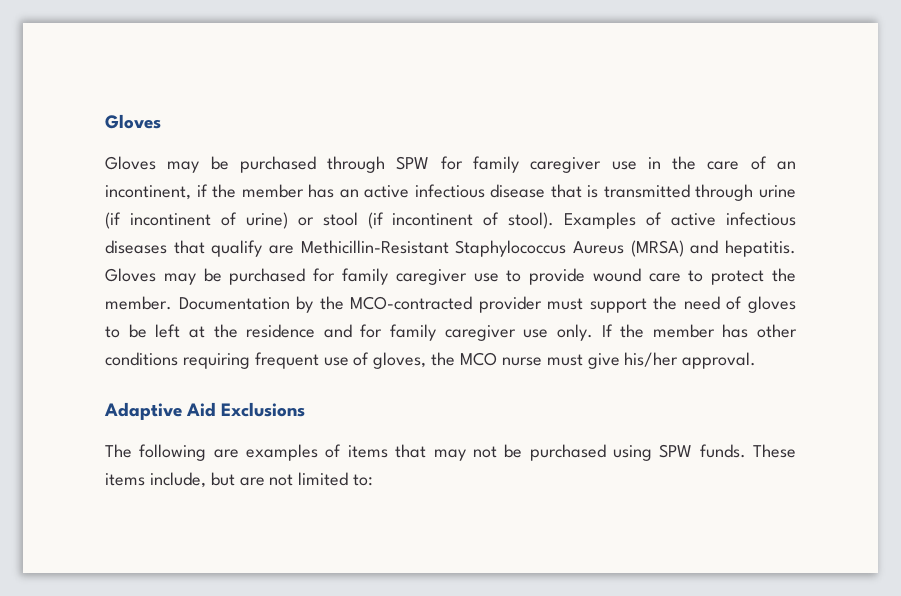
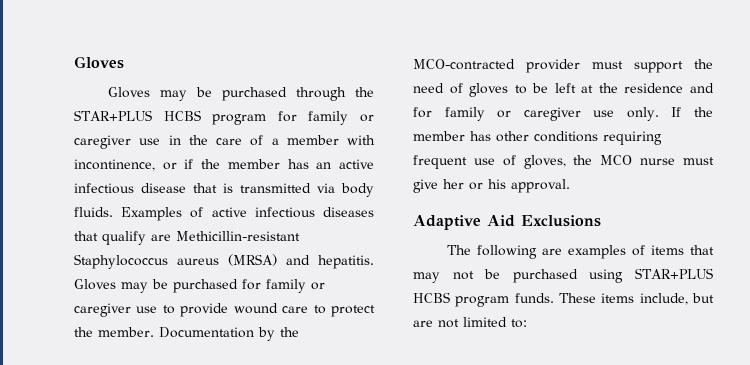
[396,156,519,173] SPW for family -> [355,87,374,97] [74,110,374,125] the STAR+PLUS HCBS program for family or
[777,161,797,170] [105,185,191,200] an incontinent, -> [271,135,375,145] [74,159,177,171] a member with incontinence, or
[695,184,797,201] [105,212,555,229] through urine (if incontinent of urine) or stool (if incontinent of stool). -> [317,183,374,197] [74,207,113,217] via body fluids.
[300,240,624,257] Methicillin-Resistant Staphylococcus Aureus -> [176,231,300,241] [74,254,219,269] Methicillin-resistant Staphylococcus aureus
(388, 276) none -> [311,282,325,290] or
(436, 332) none -> [497,110,512,118] or
[624,352,679,367] his/her -> [443,179,506,190] her or his
[659,444,693,458] SPW -> [635,268,713,279] [413,292,510,307] STAR+PLUS HCBS program

